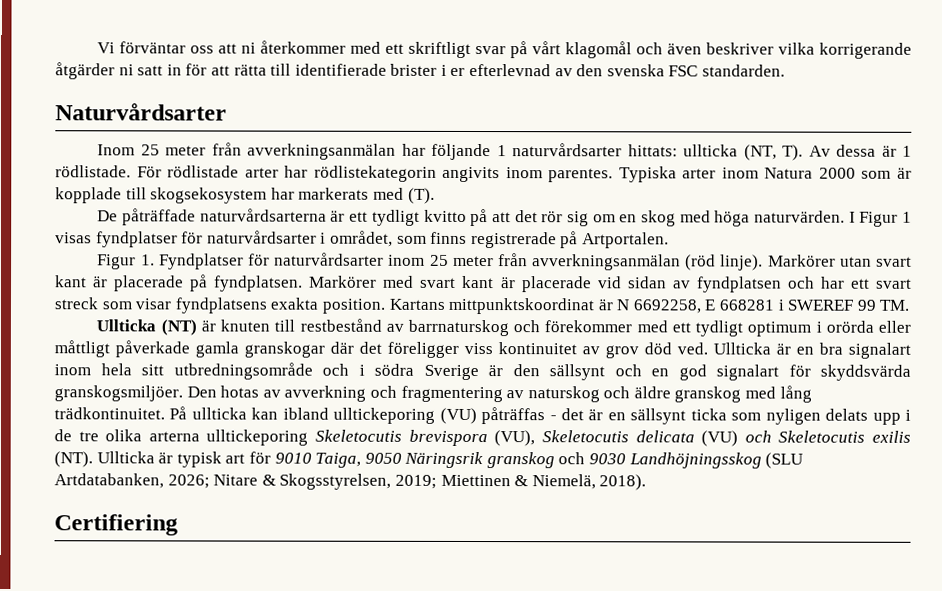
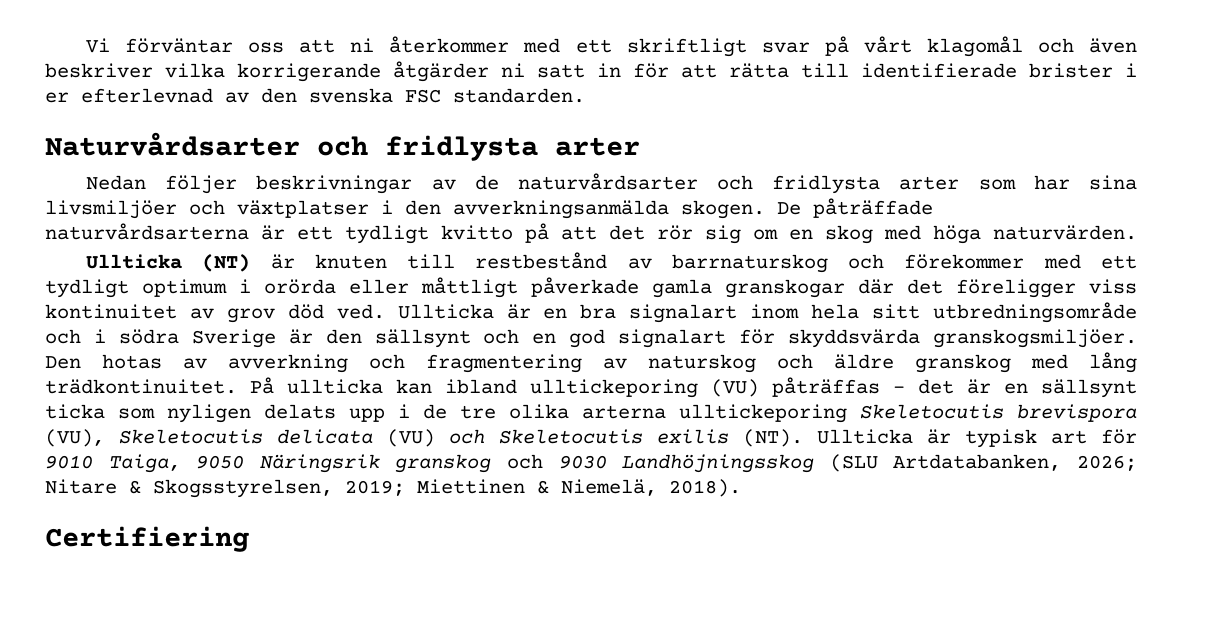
[97,142,912,161] [55,165,912,183] [55,187,435,204] // Inom 25 meter från avverkningsanmälan har följande 1 naturvårdsarter hittats: ullticka (NT, T). Av dessa är 1 rödlistade. För rödlistade arter har rödlistekategorin angivits inom parentes. Typiska arter inom Natura 2000 som är kopplade till skogsekosystem har markerats med (T). // -> [317,135,640,161] [86,173,1138,194] [45,200,765,219] och fridlysta arter // Nedan följer beskrivningar av de naturvårdsarter och fridlysta arter som har sina livsmiljöer och växtplatser i den avverkningsanmälda skogen.
[848,211,912,227] [55,230,669,249] [97,252,912,271] [55,274,912,293] [54,297,910,315] I Figur 1 visas fyndplatser för naturvårdsarter i området, som finns registrerade på Artportalen. // Figur 1. Fyndplatser för naturvårdsarter inom 25 meter från avverkningsanmälan (röd linje). Markörer utan svart kant är placerade på fyndplatsen. Markörer med svart kant är placerade vid sidan av fyndplatsen och har ett svart streck som visar fyndplatsens exakta position. Kartans mittpunktskoordinat är N 6692258, E 668281 i SWEREF 99 TM. -> (1137, 232) none

